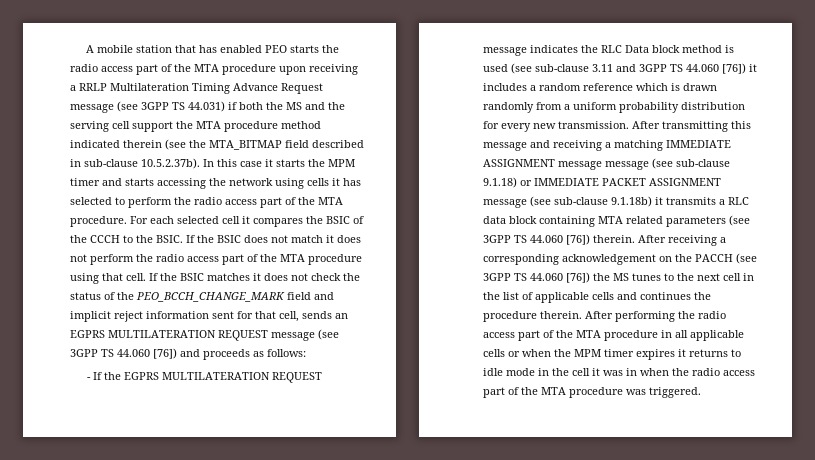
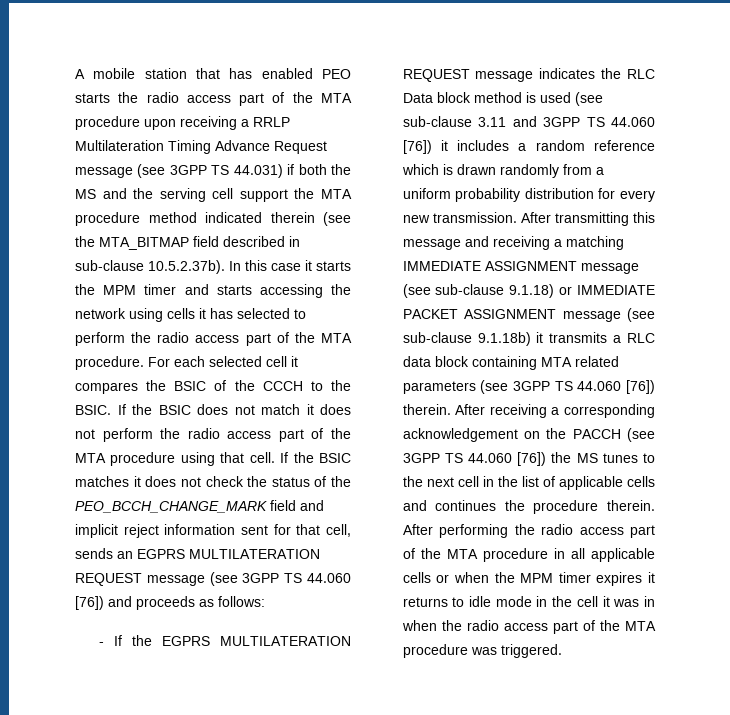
[605,161,650,170] message -> (639, 268) none

